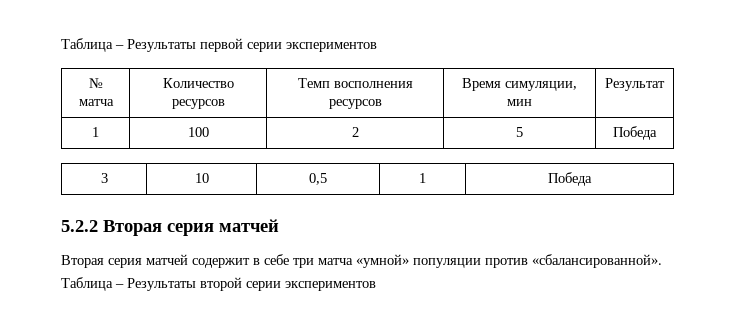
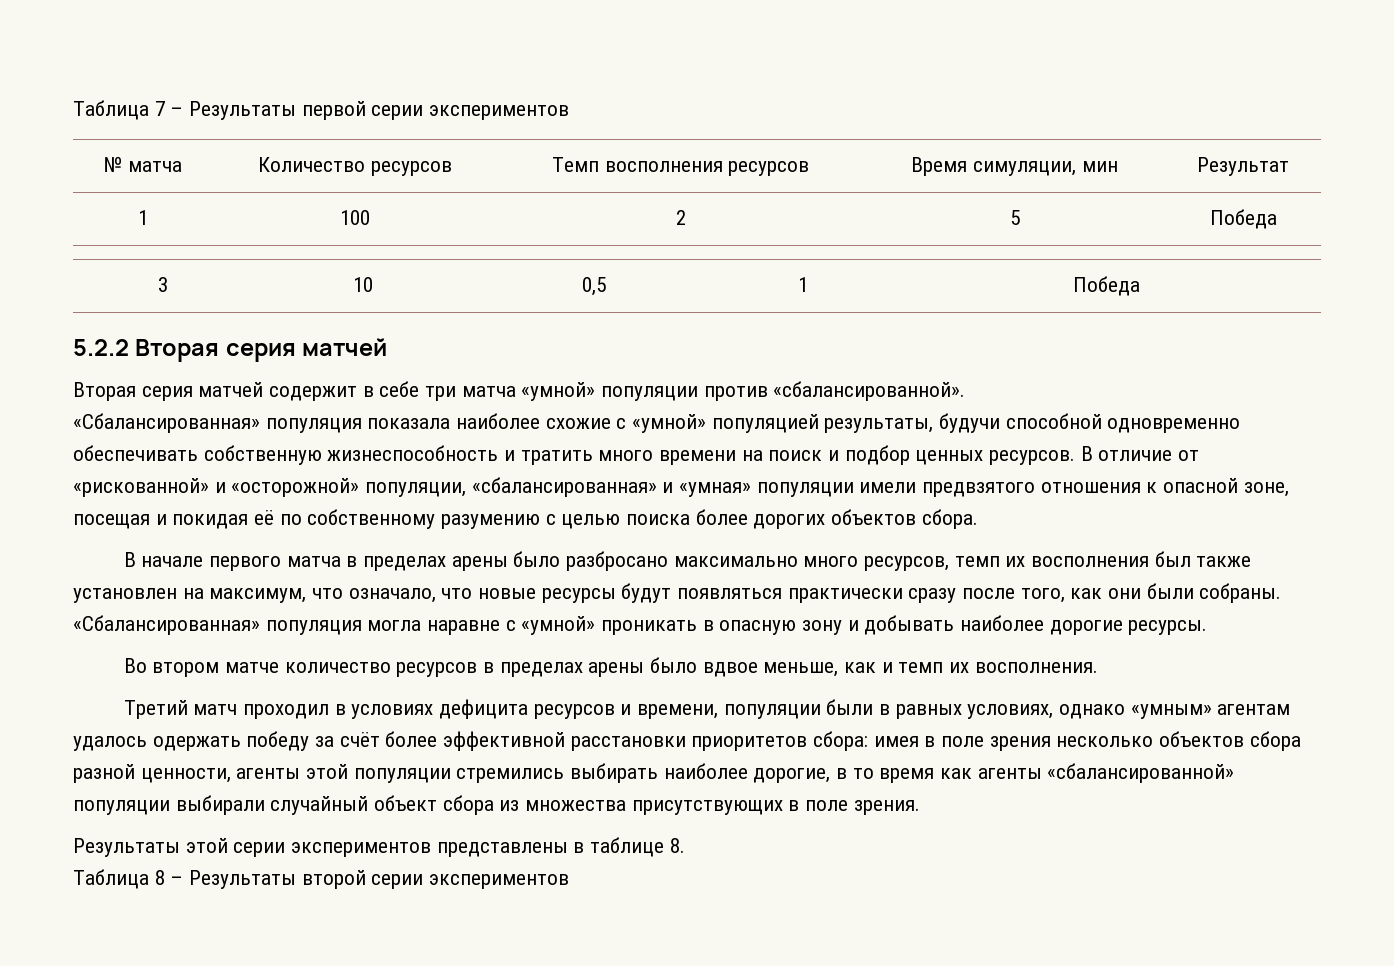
[61,38,113,52] Таблица -> [73,100,165,120] Таблица 7
[61,277,113,291] // Таблица -> [73,413,1241,433] [73,445,1200,465] [73,477,1289,497] [73,509,978,529] [123,551,1252,571] [73,583,1282,603] [73,615,1208,635] [123,657,1098,677] [123,699,1291,719] [73,731,1301,751] [73,763,1235,783] [73,795,920,815] [73,837,685,857] [73,869,165,889] // «Сбалансированная» популяция показала наиболее схожие с «умной» популяцией результаты, будучи способной одновременно обеспечивать собственную жизнеспособность и тратить много времени на поиск и подбор ценных ресурсов. В отличие от «рискованной» и «осторожной» популяции, «сбалансированная» и «умная» популяции имели предвзятого отношения к опасной зоне, посещая и покидая её по собственному разумению с целью поиска более дорогих объектов сбора. // В начале первого матча в пределах арены было разбросано максимально много ресурсов, темп их восполнения был также установлен на максимум, что означало, что новые ресурсы будут появляться практически сразу после того, как они были собраны. «Сбалансированная» популяция могла наравне с «умной» проникать в опасную зону и добывать наиболее дорогие ресурсы. // Во втором матче количество ресурсов в пределах арены было вдвое меньше, как и темп их восполнения. // Третий матч проходил в условиях дефицита ресурсов и времени, популяции были в равных условиях, однако «умным» агентам удалось одержать победу за счёт более эффективной расстановки приоритетов сбора: имея в поле зрения несколько объектов сбора разной ценности, агенты этой популяции стремились выбирать наиболее дорогие, в то время как агенты «сбалансированной» популяции выбирали случайный объект сбора из множества присутствующих в поле зрения. // Результаты этой серии экспериментов представлены в таблице 8. // Таблица 8

